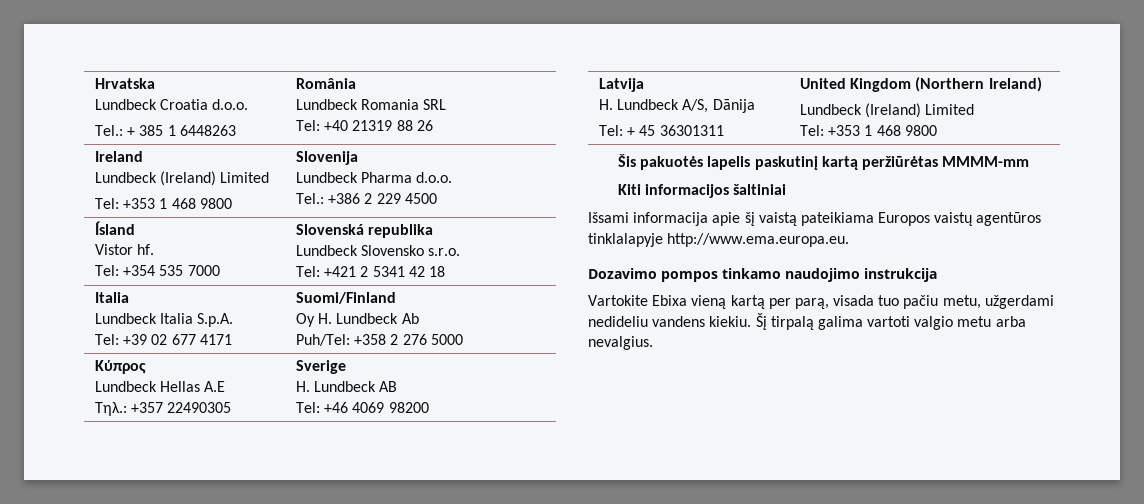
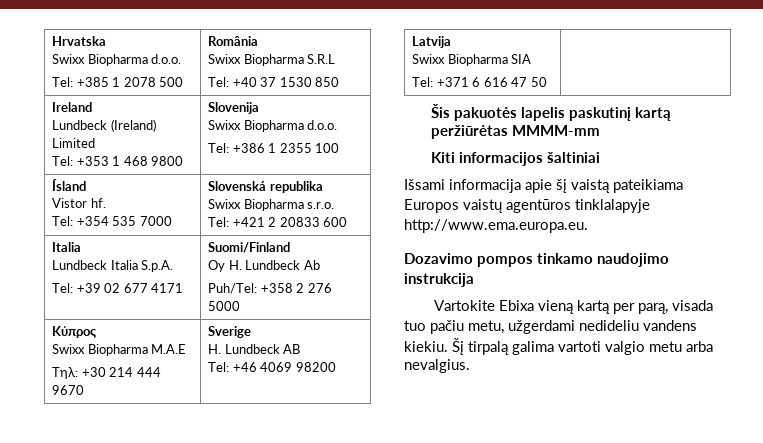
[95,99,249,110] [95,125,236,136] [296,78,357,89] [296,99,447,110] Lundbeck Croatia d.o.o. // Tel.: + 385 1 6448263 | România // Lundbeck Romania SRL -> [52,54,182,66] [52,77,184,87] [208,36,259,46] [208,54,336,66] Swixx Biopharma d.o.o. // Tel: +385 1 2078 500 | România // Swixx Biopharma S.R.L
[352,120,433,131] 21319 88 26 -> [260,77,340,87] 37 1530 850
[296,172,453,183] [296,193,437,204] Lundbeck Pharma d.o.o. // Tel.: +386 2 229 4500 -> [208,120,338,132] [208,143,340,153] Swixx Biopharma d.o.o. // Tel: +386 1 2355 100
[296,245,425,256] Lundbeck Slovensko -> [208,199,304,211] Swixx Biopharma
[372,266,445,277] 5341 42 18 -> [279,217,348,227] 20833 600
[95,381,226,392] [95,402,232,416] Lundbeck Hellas A.E // Τηλ.: +357 22490305 -> [52,344,187,356] [52,367,161,379] [52,385,85,395] Swixx Biopharma Μ.Α.Ε // Τηλ: +30 214 444 9670
[599,99,755,113] [599,125,724,136] [800,77,1042,92] [800,103,975,118] [800,125,937,136] H. Lundbeck A/S, Dānija // Tel: + 45 36301311 | United Kingdom (Northern Ireland) // Lundbeck (Ireland) Limited // Tel: +353 1 468 9800 -> [412,54,532,66] [412,77,547,87] Swixx Biopharma SIA // Tel: +371 6 616 47 50 |

